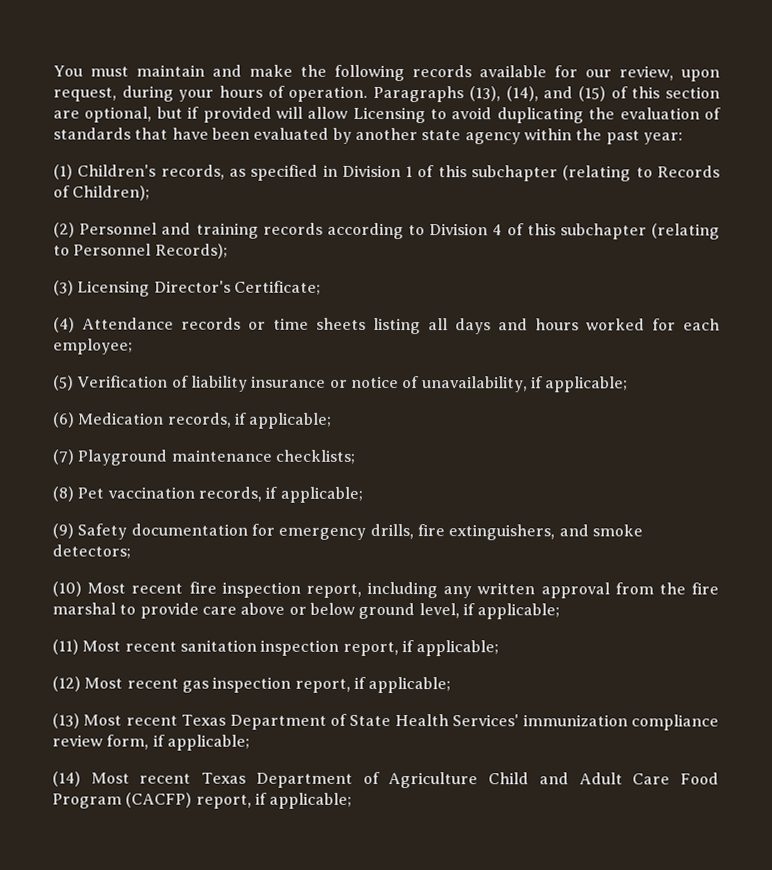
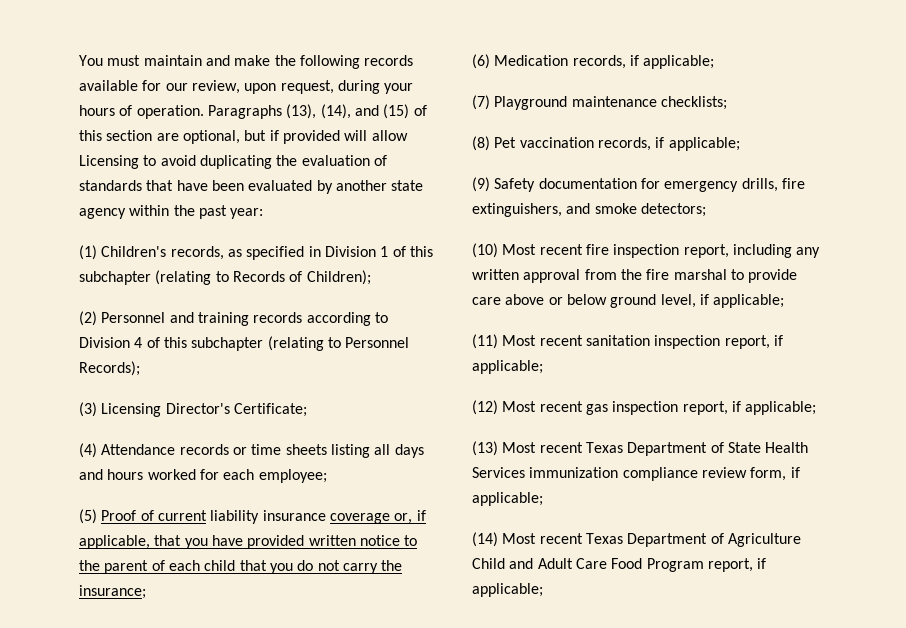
[77,375,629,393] Verification of liability insurance or notice of unavailability, if applicable; -> [101,510,426,524] [79,535,418,549] [79,560,403,574] [79,585,146,599] Proof of current liability insurance coverage or, if applicable, that you have provided written notice to the parent of each child that you do not carry the insurance;
[452,714,520,727] Services' -> [472,467,525,478] Services
[125,792,193,808] (CACFP) -> (704, 565) none

